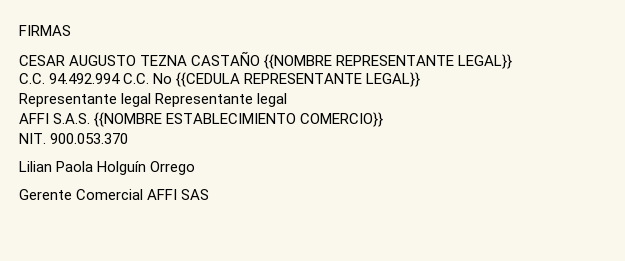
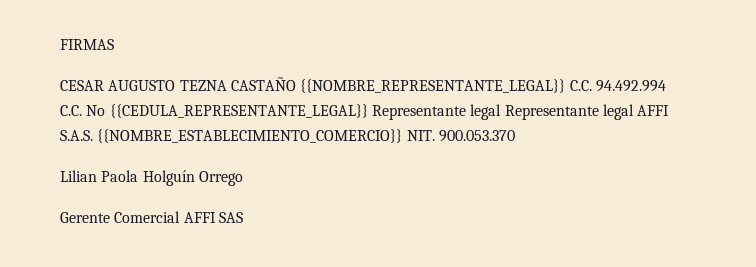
[264,54,513,69] {{NOMBRE REPRESENTANTE LEGAL}} // -> [300,79,566,93] {{NOMBRE_REPRESENTANTE_LEGAL}}
[176,72,421,87] {{CEDULA REPRESENTANTE LEGAL}} // -> [109,104,368,118] {{CEDULA_REPRESENTANTE_LEGAL}}
(288, 100) // -> (634, 112) none
[94,112,384,127] {{NOMBRE ESTABLECIMIENTO COMERCIO}} // -> [97,129,403,143] {{NOMBRE_ESTABLECIMIENTO_COMERCIO}}

